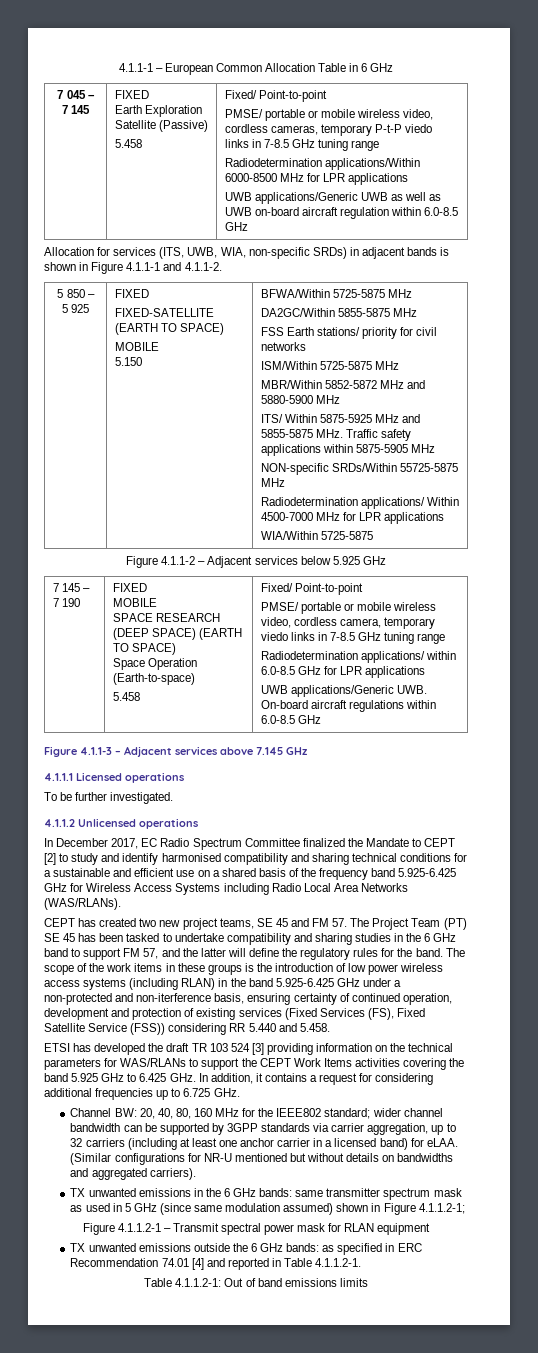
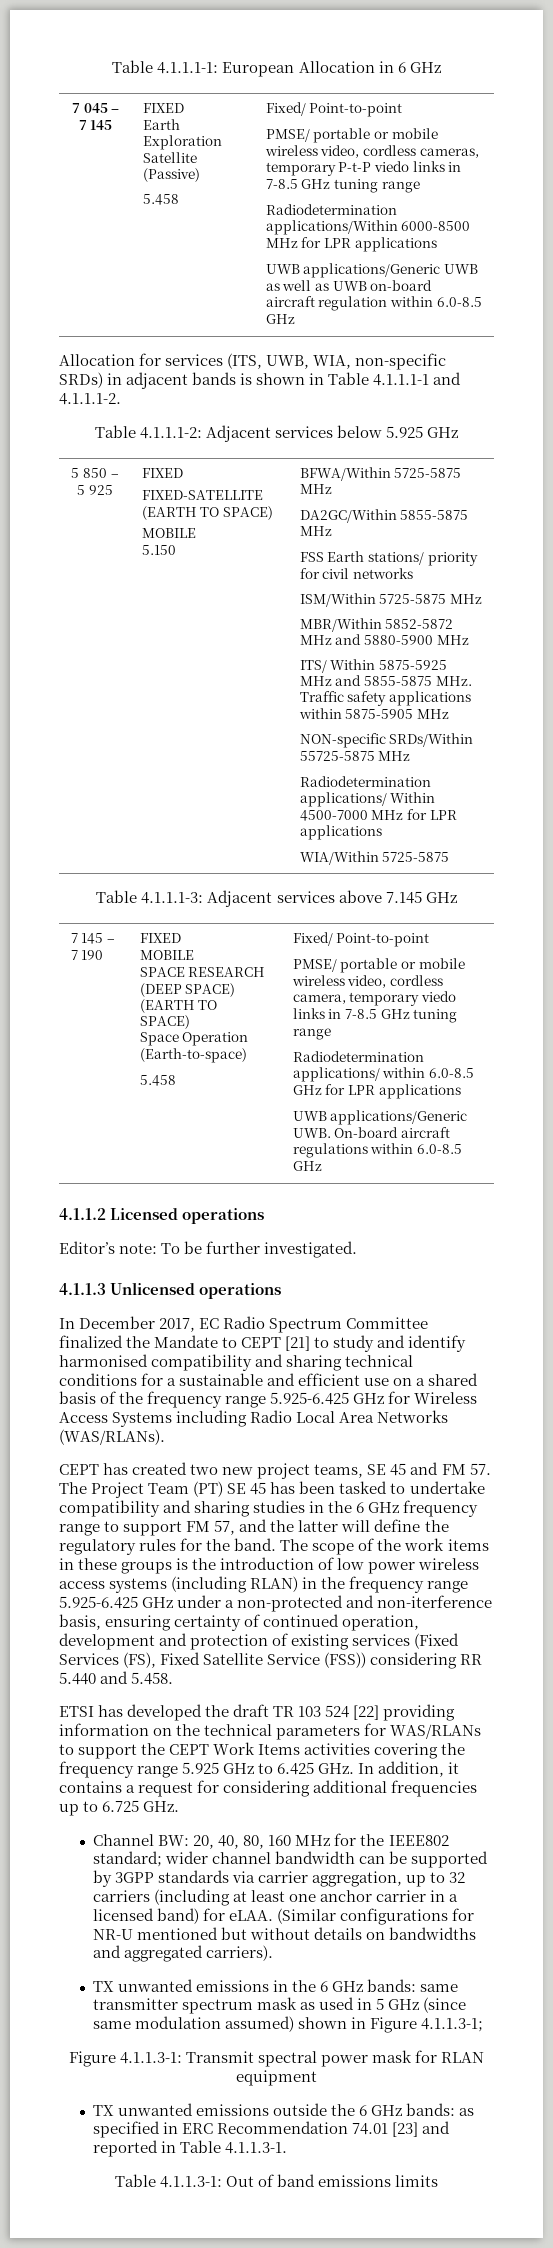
[118,63,347,75] 4.1.1-1 – European Common Allocation Table -> [112,60,375,77] Table 4.1.1.1-1: European Allocation
[91,262,222,274] Figure 4.1.1-1 and 4.1.1-2. -> [328,372,462,386] [59,393,121,405] [94,425,459,442] Table 4.1.1.1-1 and 4.1.1.1-2. // Table 4.1.1.1-2: Adjacent services below 5.925 GHz
[126,556,360,568] Figure 4.1.1-2 – Adjacent services below 5.925 -> [96,890,422,907] Table 4.1.1.1-3: Adjacent services above 7.145
[44,746,308,757] [44,773,73,781] Figure 4.1.1-3 – Adjacent services above 7.145 GHz // 4.1.1.1 -> [59,1208,106,1220] 4.1.1.2
(184, 777) none -> [59,1241,158,1254] Editor’s note:
[44,819,75,827] 4.1.1.2 -> [59,1283,106,1295] 4.1.1.3
[44,853,56,865] [2] -> [285,1336,311,1351] [21]
[371,868,396,877] band -> [225,1396,267,1408] range
[44,948,68,957] band -> [403,1500,479,1517] [59,1524,100,1536] frequency range
[248,978,273,987] band -> [349,1576,469,1593] frequency range
[251,1043,264,1055] [3] -> [353,1705,380,1720] [22]
[44,1073,68,1082] band -> [59,1761,179,1778] frequency range
[418,1203,465,1214] [82,1223,171,1235] 4.1.1.2-1; // Figure 4.1.1.2-1 – -> [421,2018,484,2032] [68,2051,182,2067] 4.1.1.3-1; // Figure 4.1.1.3-1:
[191,1258,204,1270] [4] -> [392,2122,419,2137] [23]
[315,1258,362,1267] [144,1278,222,1287] 4.1.1.2-1. // Table 4.1.1.2-1: -> [225,2142,288,2154] [114,2174,222,2188] 4.1.1.3-1. // Table 4.1.1.3-1:

